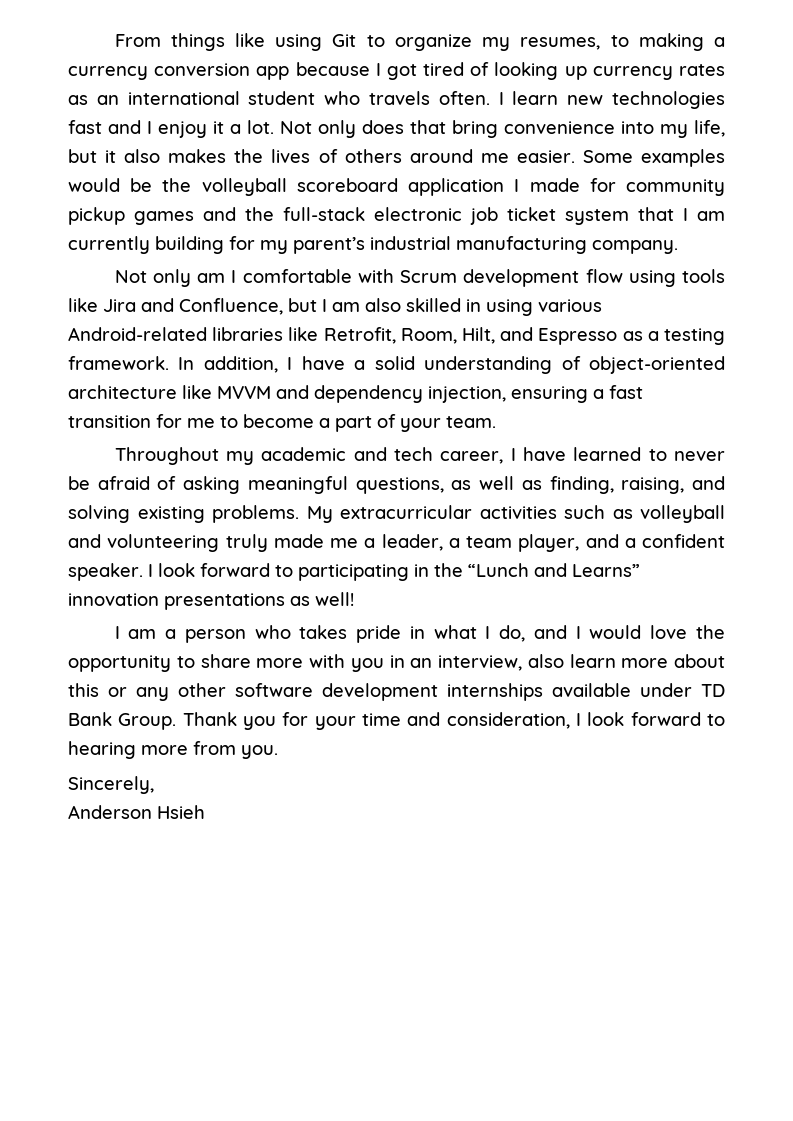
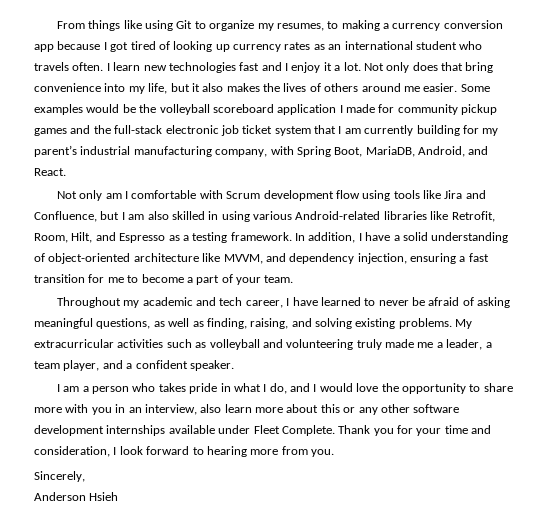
[592,240,678,254] company. -> [215,146,489,157] [34,168,66,176] company, with Spring Boot, MariaDB, Android, and React.
[217,386,271,399] MVVM -> [223,254,263,264] MVVM,
[148,563,640,581] [68,592,354,610] I look forward to participating in the “Lunch and Learns” innovation presentations as well! -> (234, 365) none
[701,684,725,697] [68,712,177,730] TD Bank Group. -> [253,425,335,436] Fleet Complete.

